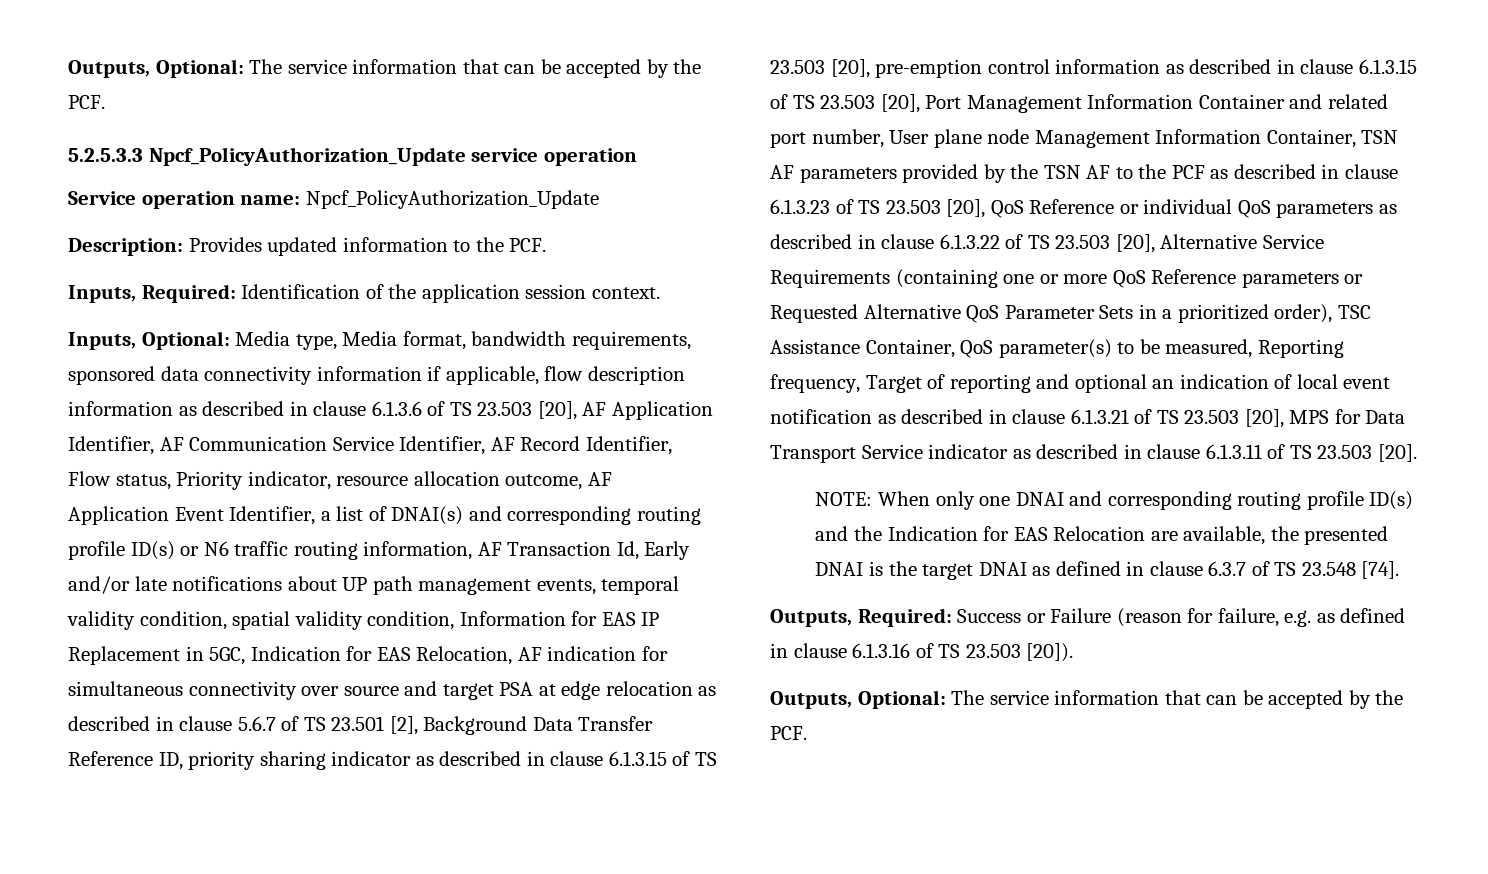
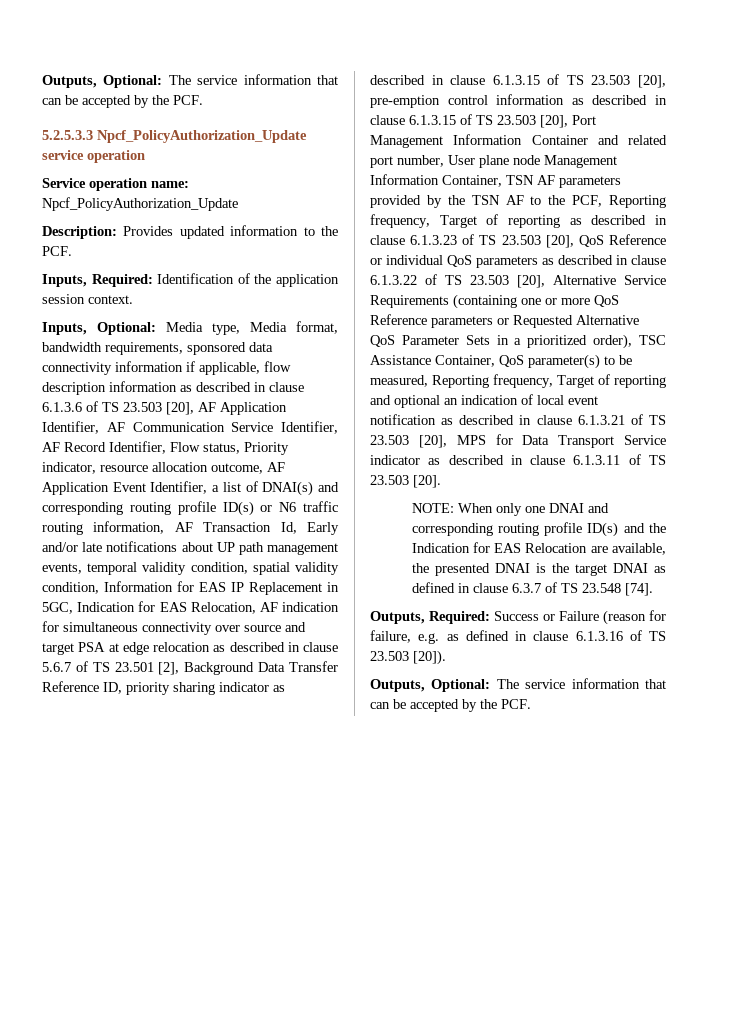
[1171,165,1205,179] PCF -> [572,195,666,208] [370,214,560,228] PCF, Reporting frequency, Target of reporting

